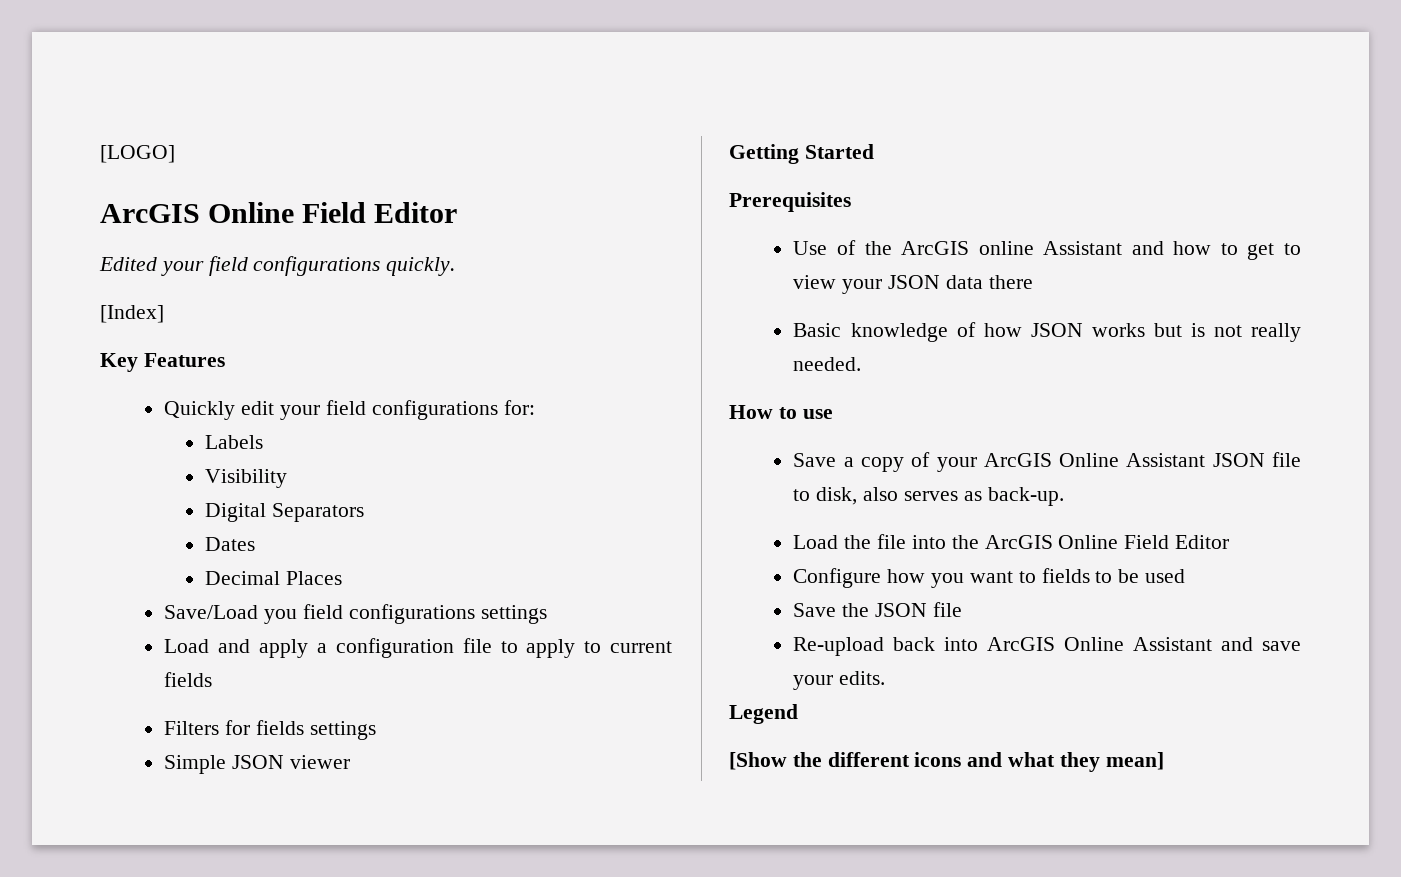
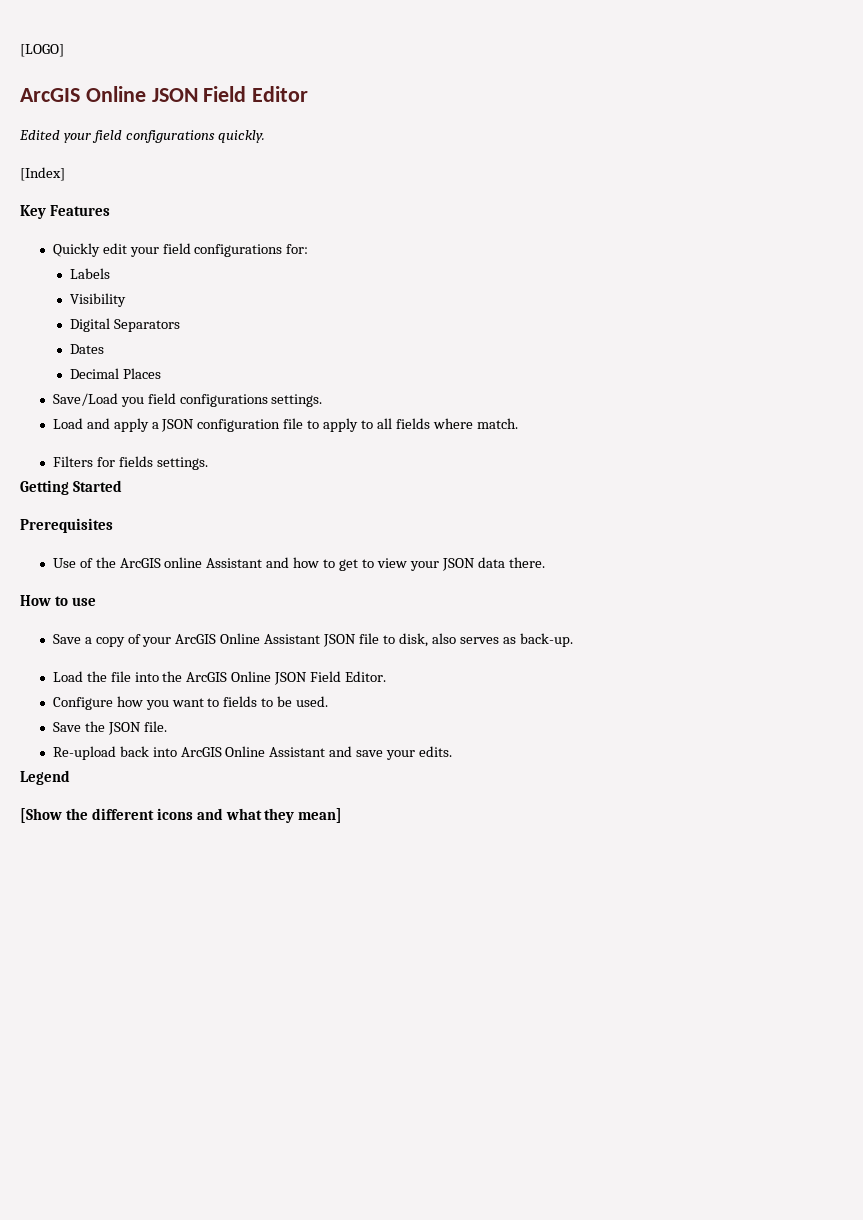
(295, 212) none -> [151,88,198,102] JSON
[480,605,547,624] settings -> [271,394,323,407] settings.
(327, 648) none -> [161,419,195,432] JSON
[610,641,672,653] [164,672,213,687] current fields -> [376,418,518,429] all fields where match.
[309,721,376,740] [164,755,351,774] settings // Simple JSON viewer -> [156,457,208,470] settings.
[988,275,1033,289] [793,322,1301,342] [793,357,862,371] there // Basic knowledge of how JSON works but is not really needed. -> [508,557,545,568] there.
[1124,535,1229,549] Field Editor -> [274,671,387,685] JSON Field Editor.
[1144,569,1185,583] used -> [296,696,329,707] used.
[932,602,962,617] file -> [143,721,167,732] file.

